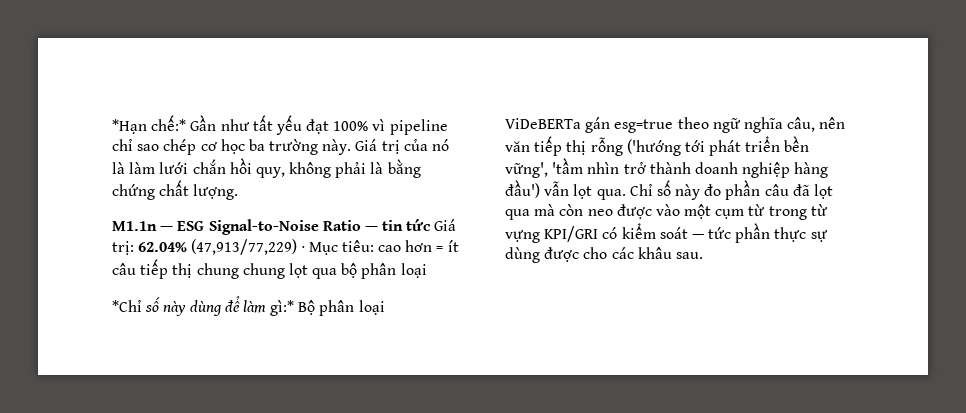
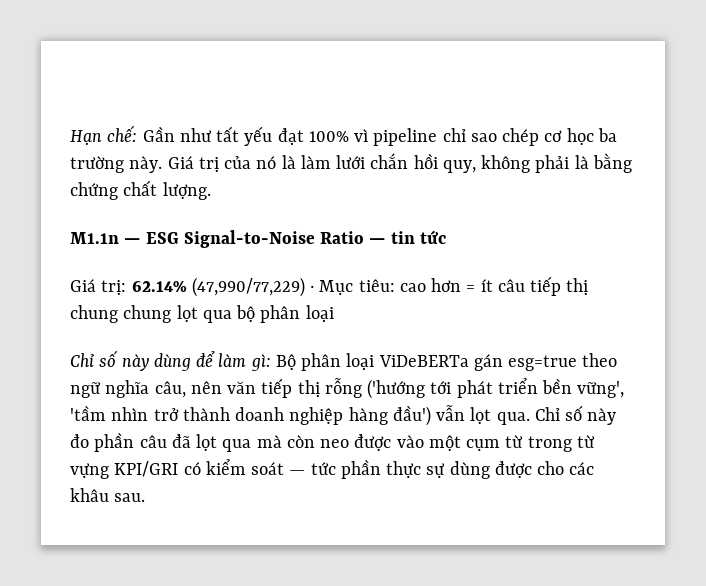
[112,115,187,134] *Hạn chế:* -> [70,125,138,145] Hạn chế:
(432, 225) none -> (446, 237) //
[138,239,298,255] 62.04% (47,913/77,229) -> [131,277,305,297] 62.14% (47,990/77,229)
[112,300,142,312] *Chỉ -> [70,353,94,367] Chỉ
[270,300,295,316] gì:* -> [250,354,271,371] gì:

